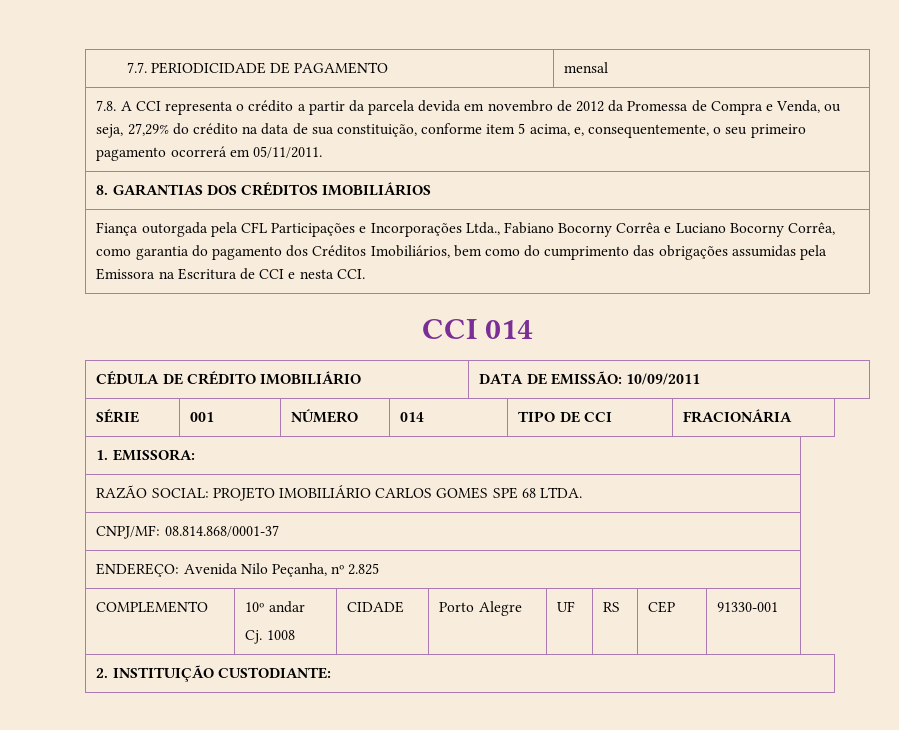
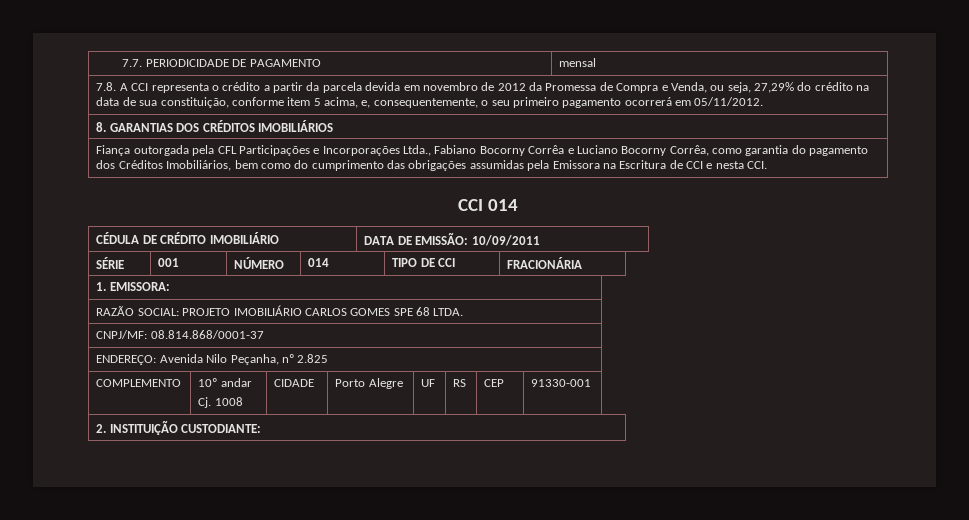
[252,146,322,158] 05/11/2011. -> [694,97,764,106] 05/11/2012.

